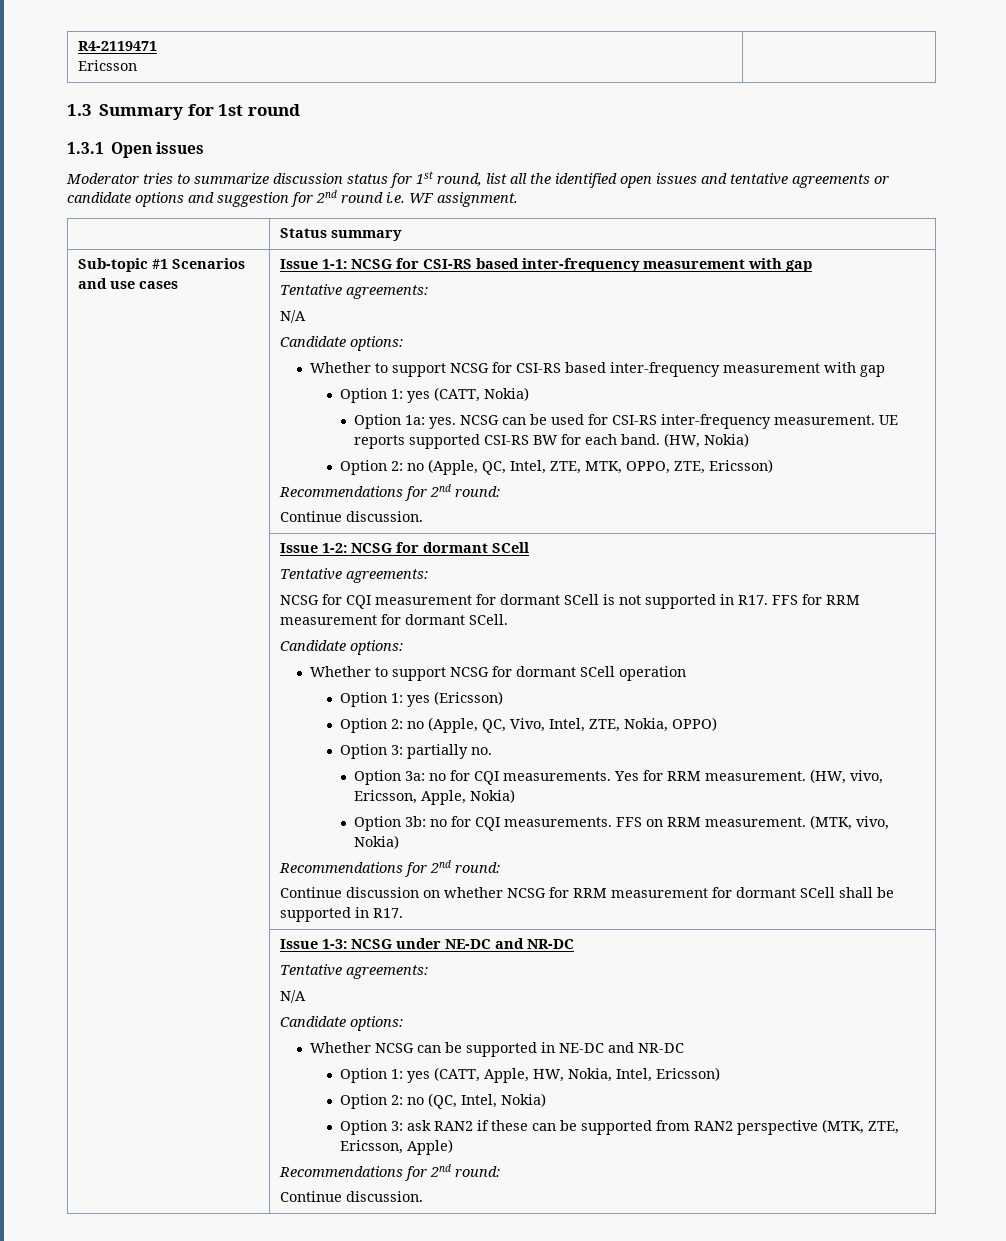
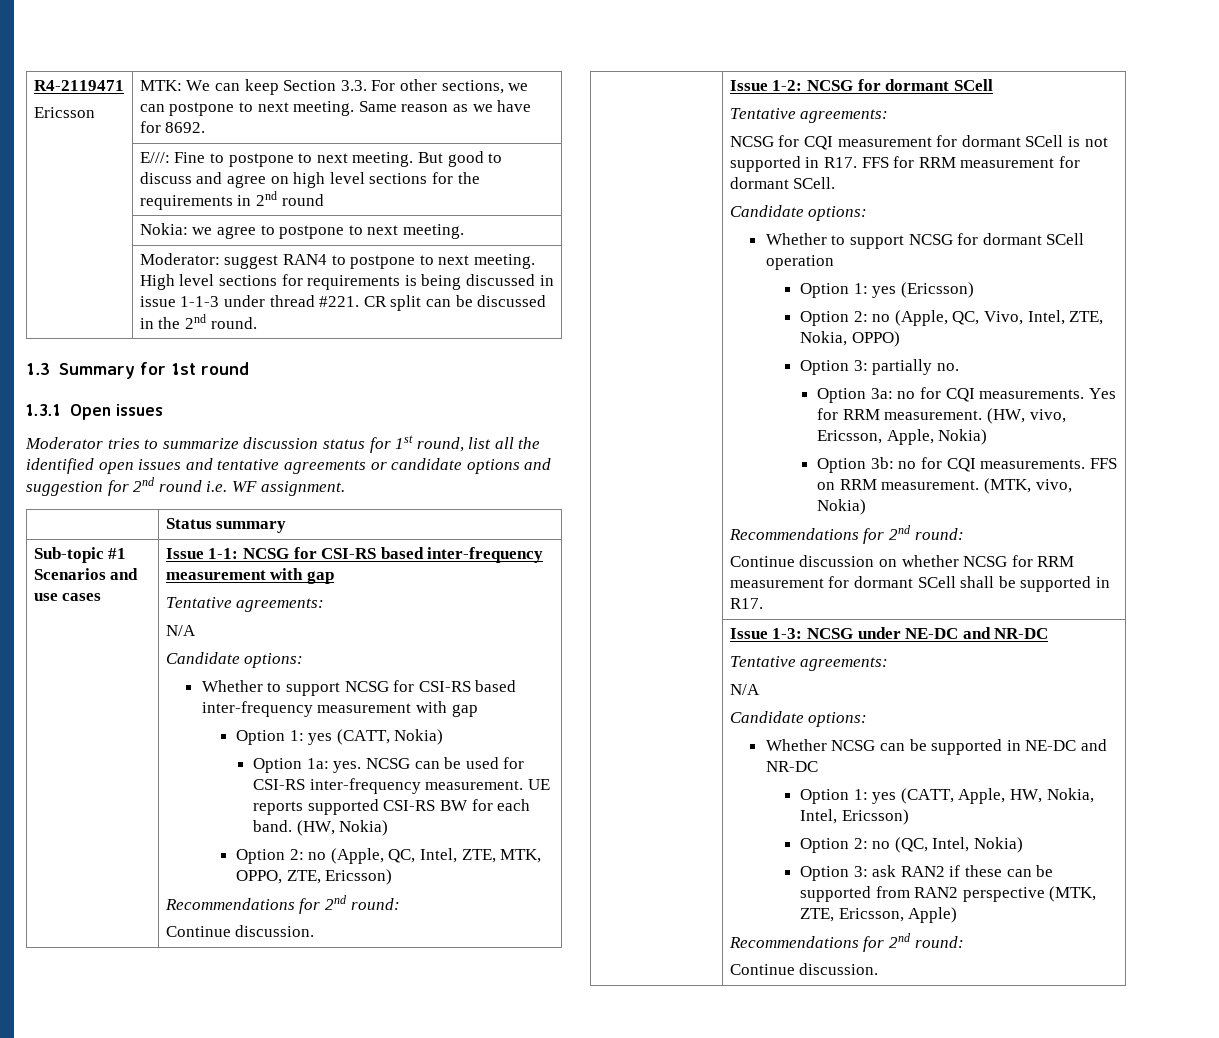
(137, 65) none -> [139,79,529,95] [139,100,532,116] [139,121,206,133] [139,151,503,167] [139,172,480,188] [139,191,324,210] [139,223,464,239] [139,253,535,269] [139,274,554,290] [139,295,547,311] [139,314,257,329] MTK: We can keep Section 3.3. For other sections, we can postpone to next meeting. Same reason as we have for 8692. // | E///: Fine to postpone to next meeting. But good to discuss and agree on high level sections for the requirements in 2nd round // | Nokia: we agree to postpone to next meeting. // | Moderator: suggest RAN4 to postpone to next meeting. High level sections for requirements is being discussed in issue 1-1-3 under thread #221. CR split can be discussed in the 2nd round.

